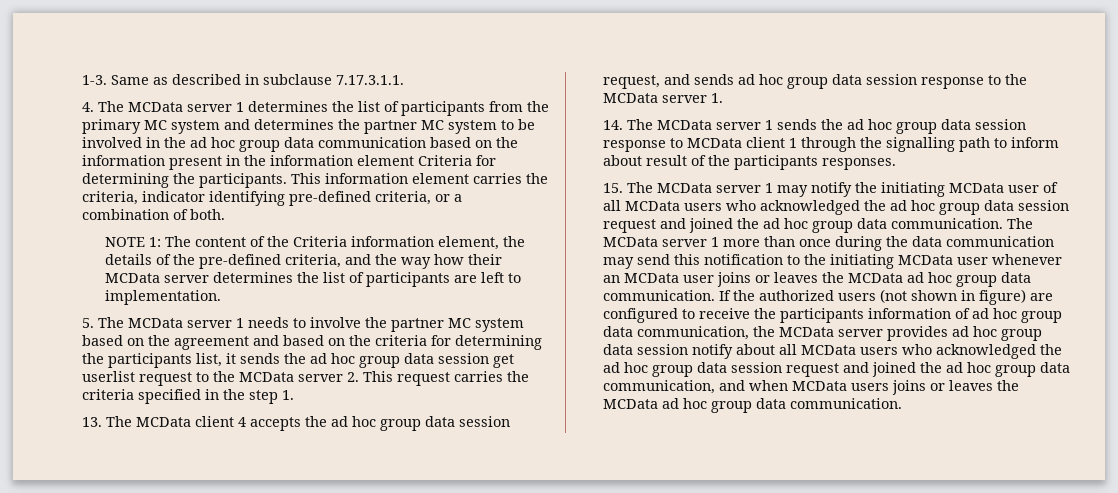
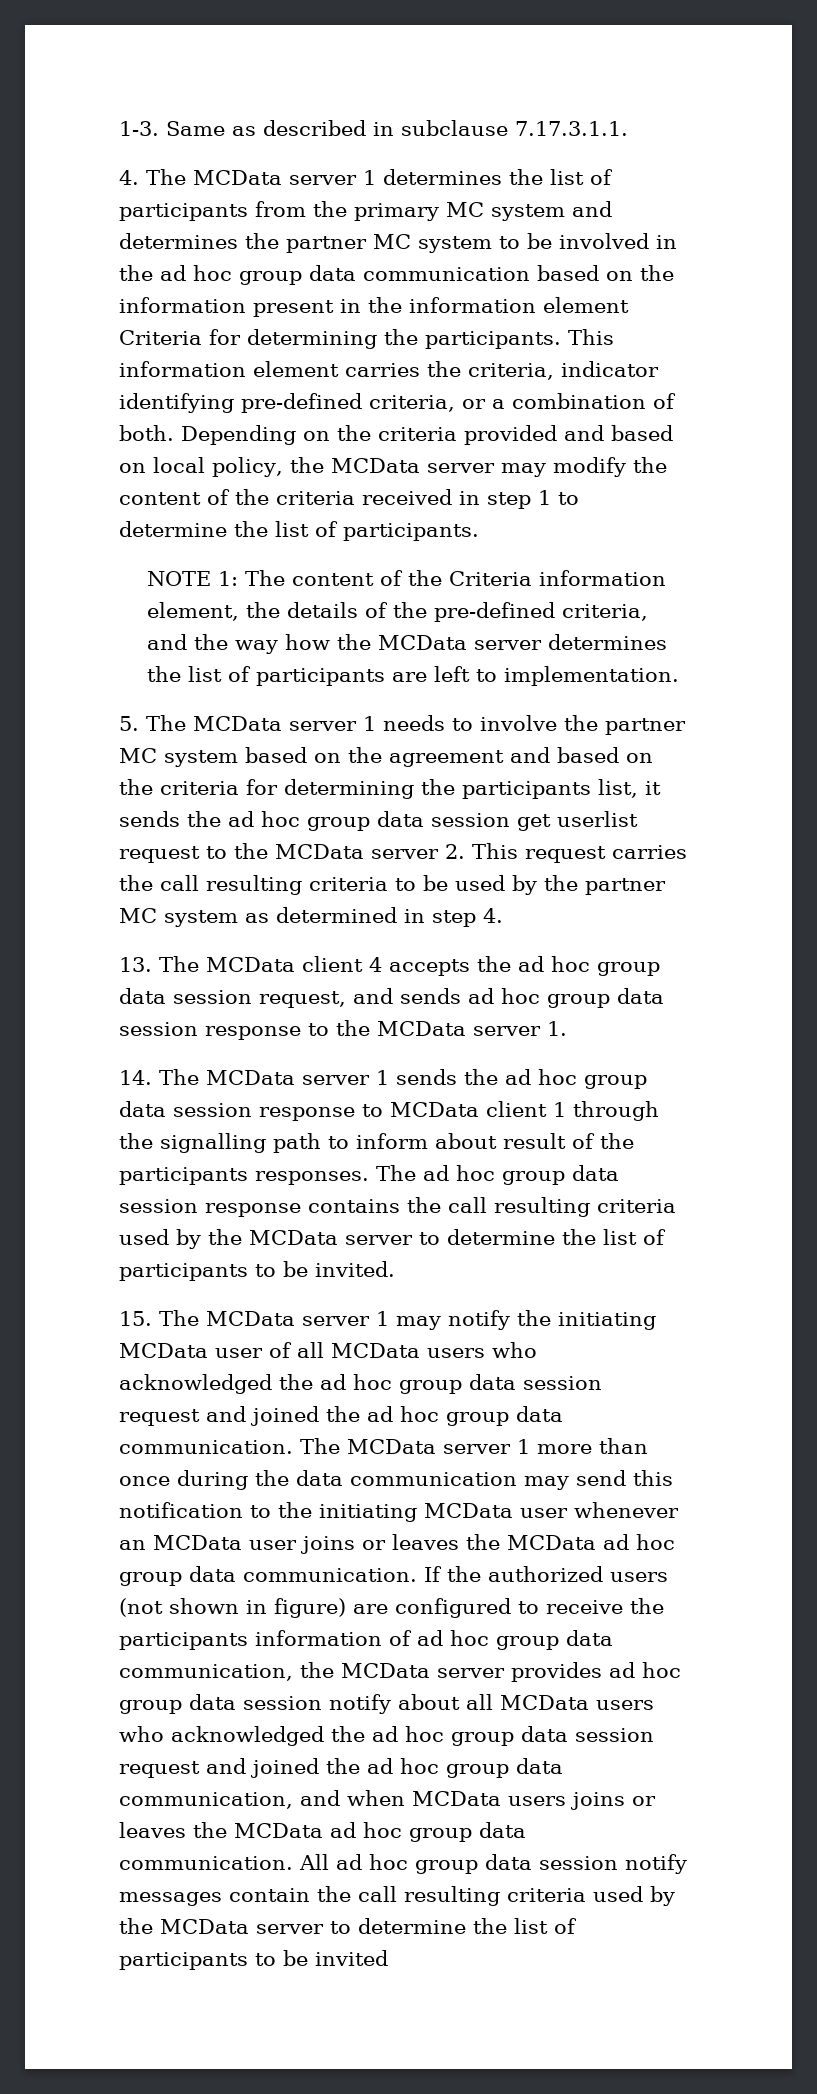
(225, 214) none -> [181,425,674,445] [119,457,668,477] [119,489,580,509] [119,521,480,541] Depending on the criteria provided and based on local policy, the MCData server may modify the content of the criteria received in step 1 to determine the list of participants.
[468,254,503,265] their -> [336,634,371,650] the
[81,389,294,404] criteria specified in the step 1. -> [160,875,667,895] [119,907,504,927] call resulting criteria to be used by the partner MC system as determined in step 4.
(896, 164) none -> [376,1165,620,1185] [119,1197,677,1217] [119,1229,667,1249] [119,1261,396,1281] The ad hoc group data session response contains the call resulting criteria used by the MCData server to determine the list of participants to be invited.
(902, 403) none -> [299,1854,688,1874] [119,1886,676,1906] [119,1918,578,1934] [119,1950,389,1970] All ad hoc group data session notify messages contain the call resulting criteria used by the MCData server to determine the list of participants to be invited

